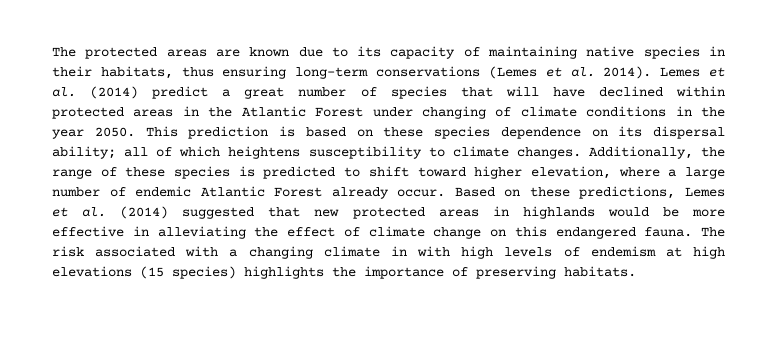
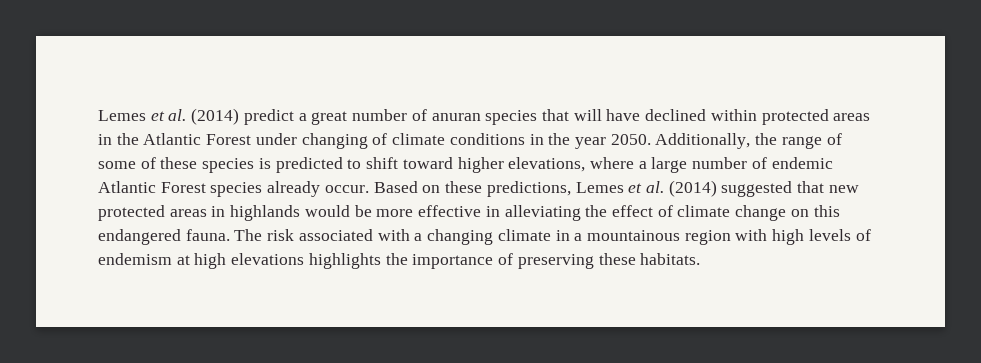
[52,46,725,59] [52,66,652,79] The protected areas are known due to its capacity of maintaining native species in their habitats, thus ensuring long–term conservations (Lemes et al. 2014). -> (98, 115) none
(377, 92) none -> [431,113,481,121] anuran
[145,126,725,139] [52,146,581,159] This prediction is based on these species dependence on its dispersal ability; all of which heightens susceptibility to climate changes. -> (651, 139) none
(117, 172) none -> [98,157,156,169] some of
[530,166,611,179] elevation, -> [508,157,586,172] elevations,
(323, 192) none -> [210,182,263,197] species
(407, 251) none -> [574,230,731,245] a mountainous region
[140,266,236,279] (15 species) -> (305, 259) none
(556, 272) none -> [598,253,636,265] these

